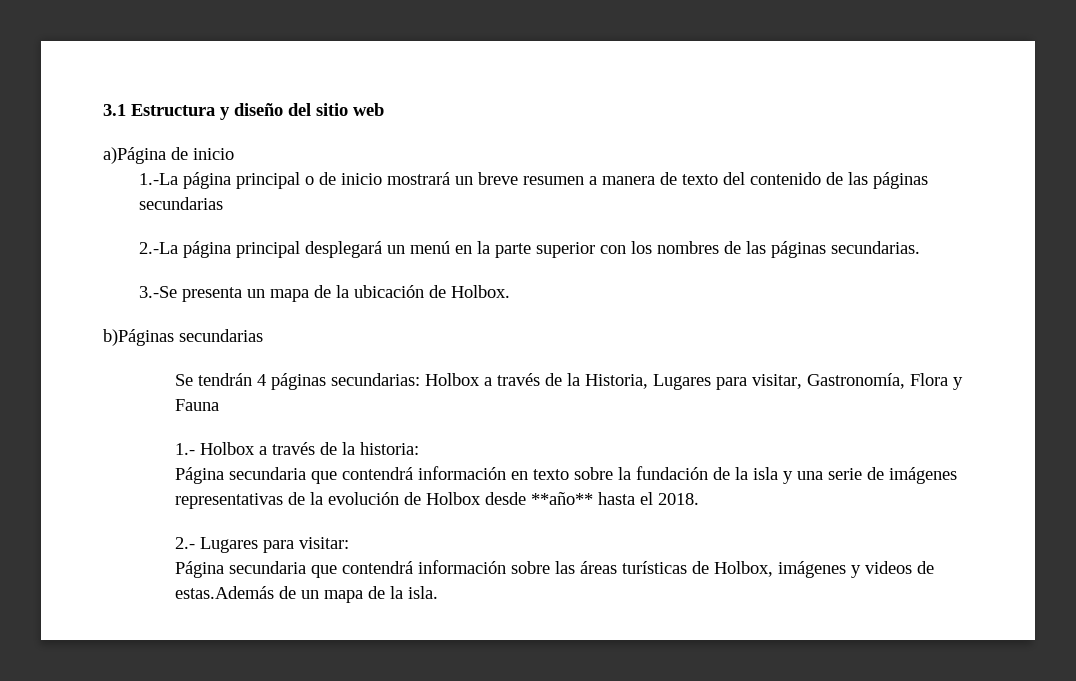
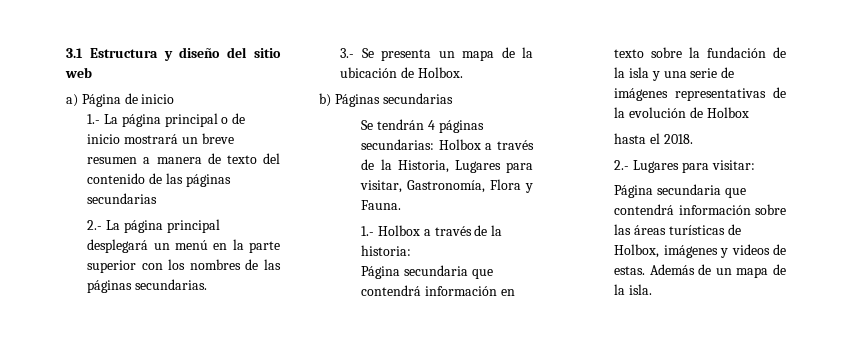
[103,147,166,164] a)Página -> [66,94,121,107] a) Página
[138,173,178,185] 1.-La -> [87,114,118,124] 1.- La
[138,242,178,254] 2.-La -> [87,220,120,230] 2.- La
[138,286,177,298] 3.-Se -> [340,48,374,58] 3.- Se
[103,329,174,346] b)Páginas -> [319,93,380,107] b) Páginas
[174,399,219,411] Fauna -> [361,200,402,210] Fauna.
[484,492,593,505] desde **año** -> (749, 112) //
[174,586,274,599] estas.Además -> [614,264,695,275] estas. Además

